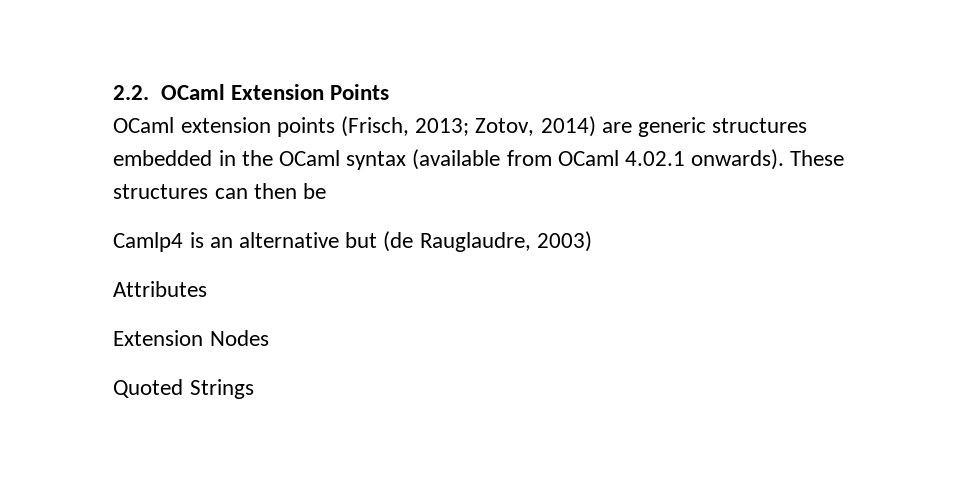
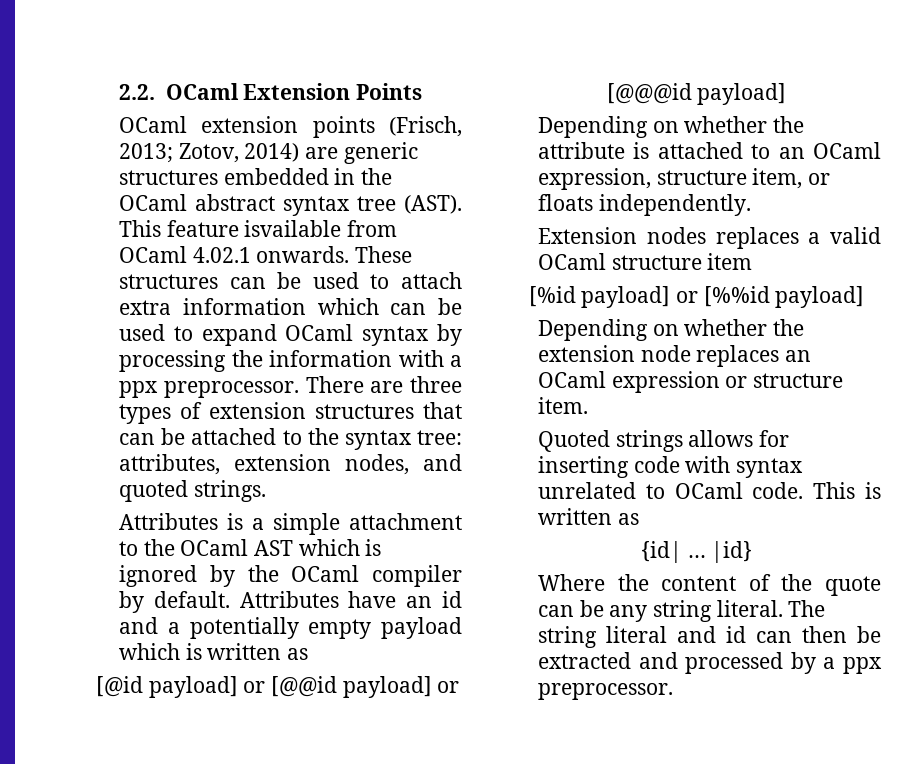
[346,149,501,170] syntax (available -> [195,194,462,216] [119,220,342,237] abstract syntax tree (AST). This feature isvailable
[691,149,785,170] onwards). -> [256,246,350,263] onwards.
[253,183,327,199] [113,231,592,252] [113,281,208,297] [113,330,269,346] [113,379,254,399] then be // Camlp4 is an alternative but (de Rauglaudre, 2003) // Attributes // Extension Nodes // Quoted Strings -> [277,272,462,289] [119,298,462,315] [119,324,462,346] [119,350,462,372] [119,376,462,398] [119,402,462,424] [119,428,463,450] [119,454,462,475] [119,480,266,502] [119,513,462,535] [119,539,382,556] [119,565,462,587] [119,591,462,613] [119,617,462,639] [119,643,309,660] [95,676,460,698] [606,83,787,105] [538,116,805,138] [538,142,881,159] [538,168,831,190] [538,194,751,216] [538,227,881,249] [538,253,753,270] [528,286,865,308] [538,319,805,341] [538,345,812,367] [538,371,844,393] [538,397,589,414] [538,430,790,452] [538,456,804,478] [538,482,881,499] [538,508,639,525] [640,541,753,563] [538,574,881,596] [538,600,826,622] [538,626,881,648] [538,652,882,674] [538,683,674,700] be used to attach extra information which can be used to expand OCaml syntax by processing the information with a ppx preprocessor. There are three types of extension structures that can be attached to the syntax tree: attributes, extension nodes, and quoted strings. // Attributes is a simple attachment to the OCaml AST which is ignored by the OCaml compiler by default. Attributes have an id and a potentially empty payload which is written as // [@id payload] or [@@id payload] or [@@@id payload] // Depending on whether the attribute is attached to an OCaml expression, structure item, or floats independently. // Extension nodes replaces a valid OCaml structure item // [%id payload] or [%%id payload] // Depending on whether the extension node replaces an OCaml expression or structure item. // Quoted strings allows for inserting code with syntax unrelated to OCaml code. This is written as // {id| … |id} // Where the content of the quote can be any string literal. The string literal and id can then be extracted and processed by a ppx preprocessor.

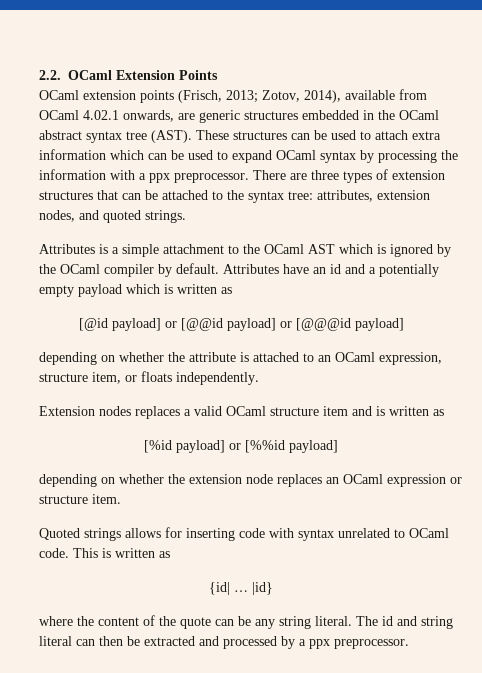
[244,143,300,162] 2014) -> [303,89,427,103] [38,110,174,122] 2014), available from OCaml 4.02.1 onwards,
[119,220,398,237] [119,246,350,263] This feature isvailable from OCaml 4.02.1 onwards. -> (192, 136) none
[538,116,649,138] Depending -> [38,352,97,365] depending
(753, 261) none -> [351,406,444,416] and is written as
[538,319,649,341] Depending -> [38,474,97,487] depending
[538,574,606,591] Where -> [38,616,73,626] where
[538,626,747,648] string literal and id -> [381,616,453,629] [38,636,72,646] id and string literal

